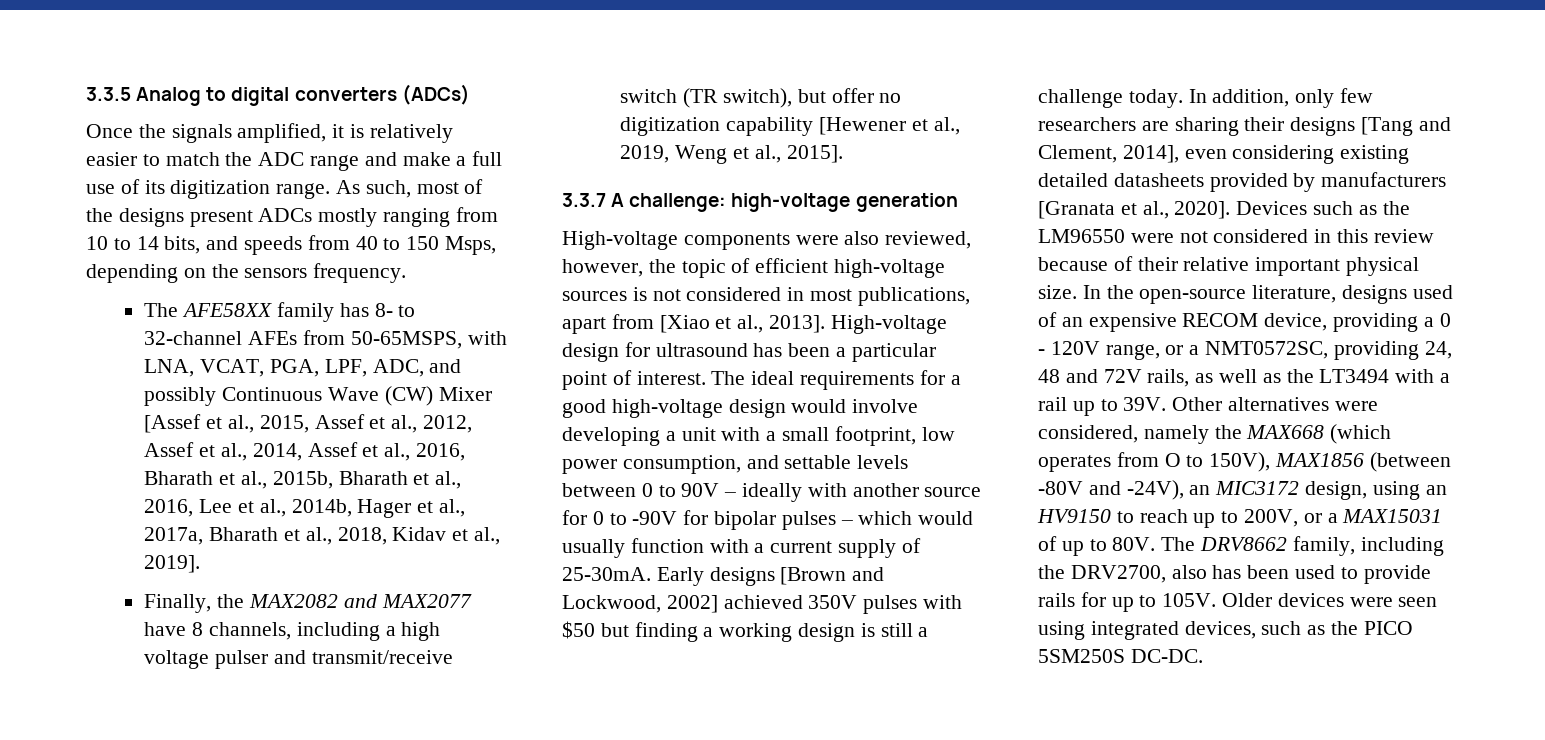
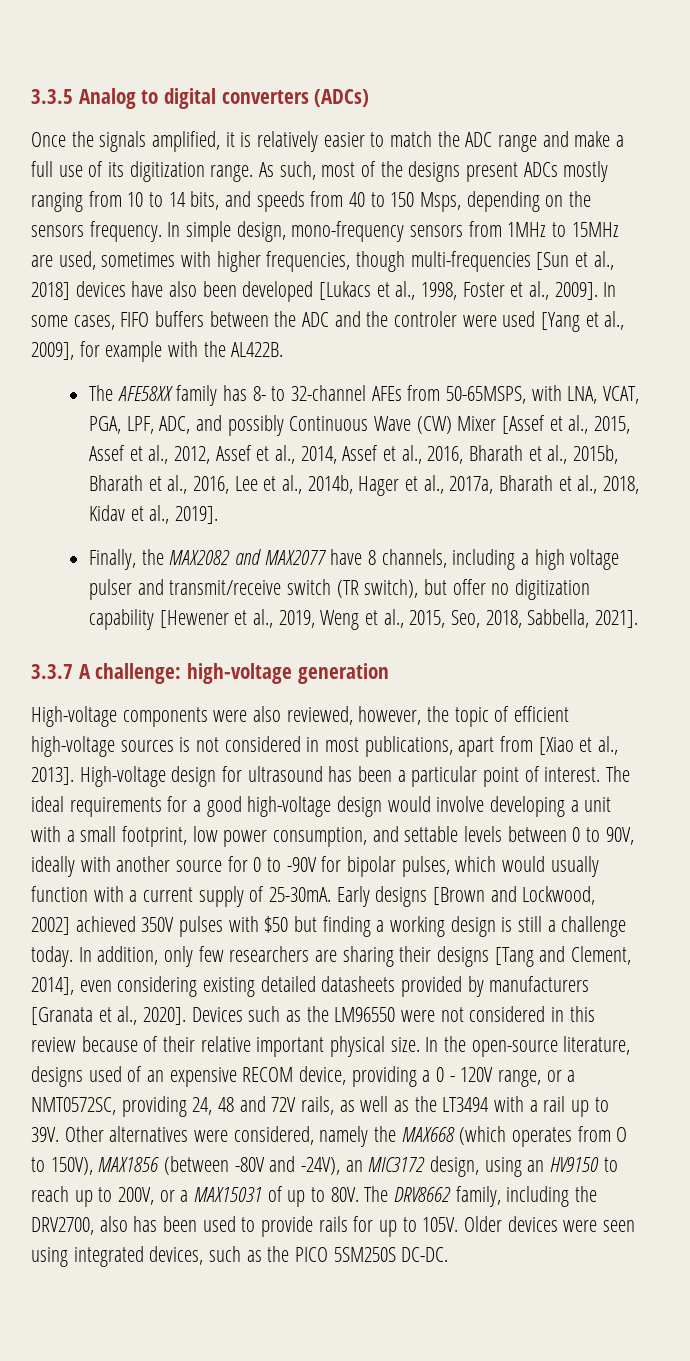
(407, 273) none -> [167,221,619,242] [31,251,614,272] [31,281,617,302] [31,311,625,332] [31,341,284,362] In simple design, mono-frequency sensors from 1MHz to 15MHz are used, sometimes with higher frequencies, though multi-frequencies [Sun et al., 2018] devices have also been developed [Lukacs et al., 1998, Foster et al., 2009]. In some cases, FIFO buffers between the ADC and the controler were used [Yang et al., 2009], for example with the AL422B.
[786,145,843,163] 2015]. -> [409,609,638,628] 2015, Seo, 2018, Sabbella, 2021].
[681,483,737,497] 90V – -> [605,827,634,845] 90V,
[781,511,853,530] pulses – -> [401,856,450,877] pulses,

